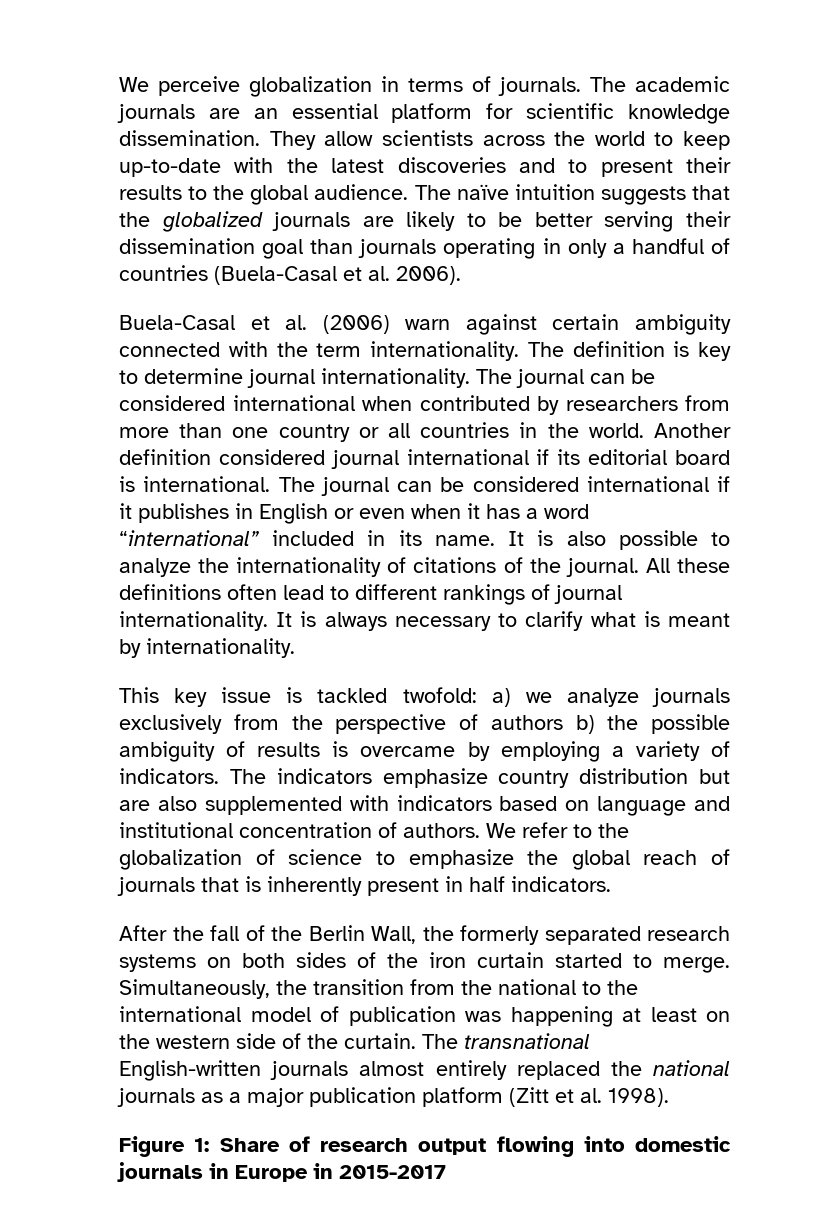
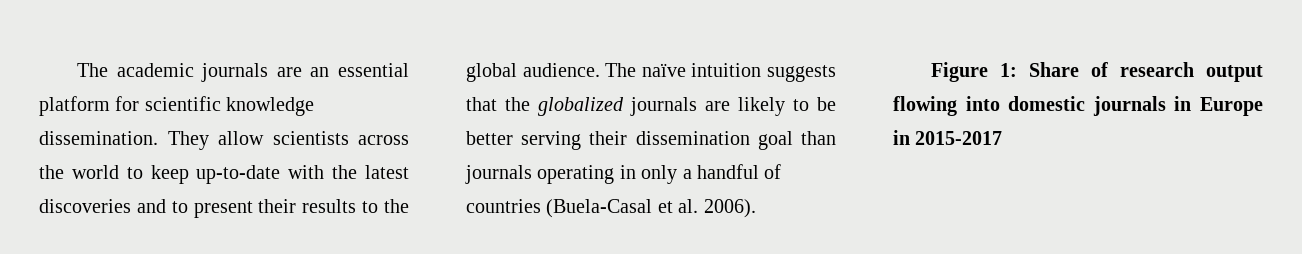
[119,76,581,97] We perceive globalization in terms of journals. -> (77, 70) none
[119,314,731,335] [119,341,731,361] [119,368,655,388] [119,395,730,415] [119,422,731,442] [119,449,730,469] [119,476,730,496] [119,503,589,524] [119,530,730,550] [119,557,730,577] [119,584,622,605] [119,611,730,631] [119,638,295,658] [119,687,730,707] [119,714,730,734] [119,741,730,762] [119,768,730,788] [119,795,730,816] [119,822,629,838] [119,849,730,870] [117,876,611,896] [119,925,730,945] [119,952,730,973] [119,979,638,999] [119,1006,730,1027] [119,1033,590,1049] [119,1060,730,1081] [117,1087,669,1107] // Buela-Casal et al. (2006) warn against certain ambiguity connected with the term internationality. The definition is key to determine journal internationality. The journal can be considered international when contributed by researchers from more than one country or all countries in the world. Another definition considered journal international if its editorial board is international. The journal can be considered international if it publishes in English or even when it has a word “international” included in its name. It is also possible to analyze the internationality of citations of the journal. All these definitions often lead to different rankings of journal internationality. It is always necessary to clarify what is meant by internationality. // This key issue is tackled twofold: a) we analyze journals exclusively from the perspective of authors b) the possible ambiguity of results is overcame by employing a variety of indicators. The indicators emphasize country distribution but are also supplemented with indicators based on language and institutional concentration of authors. We refer to the globalization of science to emphasize the global reach of journals that is inherently present in half indicators. // After the fall of the Berlin Wall, the formerly separated research systems on both sides of the iron curtain started to merge. Simultaneously, the transition from the national to the international model of publication was happening at least on the western side of the curtain. The transnational English-written journals almost entirely replaced the national journals as a major publication platform (Zitt et al. 1998). -> (756, 208) none

